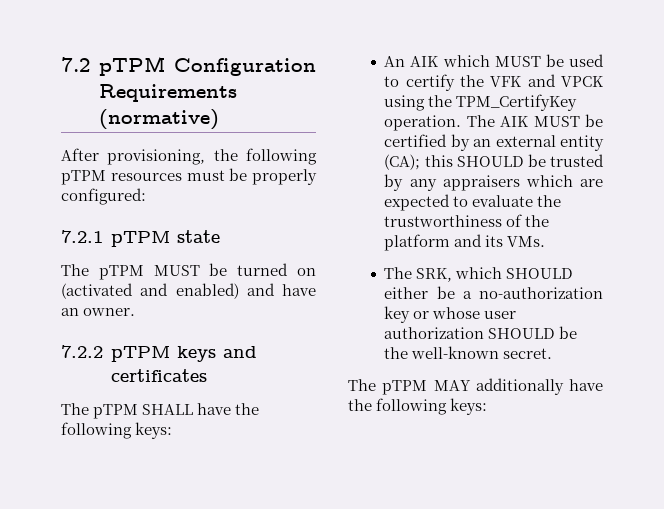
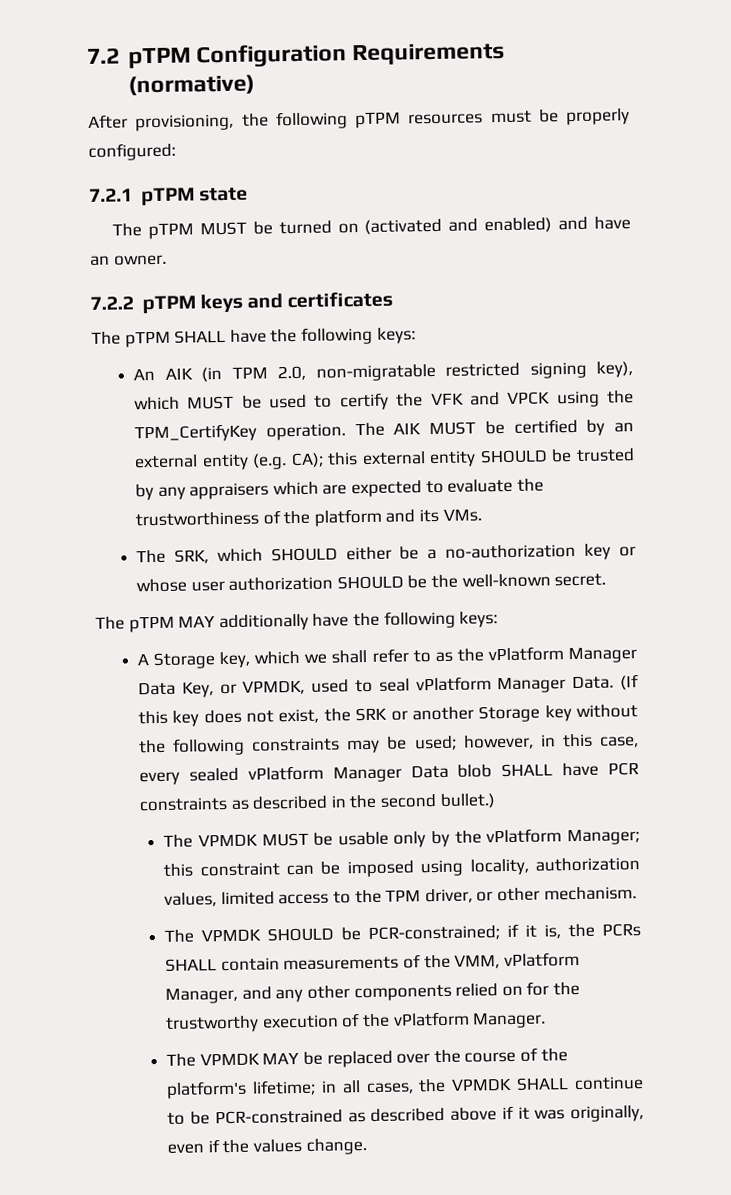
(439, 61) none -> [200,361,633,383] (in TPM 2.0, non-migratable restricted signing key),
[384,154,453,170] (CA); this -> [252,450,477,470] (e.g. CA); this external entity
(488, 406) none -> [136,646,637,670] [137,674,640,698] [137,704,638,727] [138,733,640,756] [138,762,639,786] [138,793,496,812] [163,828,641,848] [163,857,640,878] [164,886,637,907] [164,923,641,943] [165,951,580,972] [165,981,581,1004] [165,1011,547,1033] [166,1047,568,1068] [166,1076,644,1099] [167,1105,644,1125] [167,1138,367,1155] // A Storage key, which we shall refer to as the vPlatform Manager Data Key, or VPMDK, used to seal vPlatform Manager Data. (If this key does not exist, the SRK or another Storage key without the following constraints may be used; however, in this case, every sealed vPlatform Manager Data blob SHALL have PCR constraints as described in the second bullet.) // The VPMDK MUST be usable only by the vPlatform Manager; this constraint can be imposed using locality, authorization values, limited access to the TPM driver, or other mechanism. // The VPMDK SHOULD be PCR-constrained; if it is, the PCRs SHALL contain measurements of the VMM, vPlatform Manager, and any other components relied on for the trustworthy execution of the vPlatform Manager. // The VPMDK MAY be replaced over the course of the platform's lifetime; in all cases, the VPMDK SHALL continue to be PCR-constrained as described above if it was originally, even if the values change.

